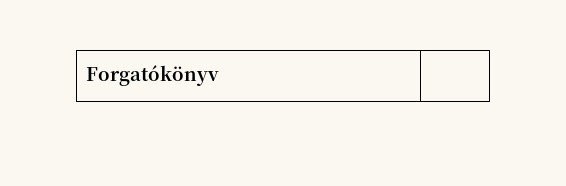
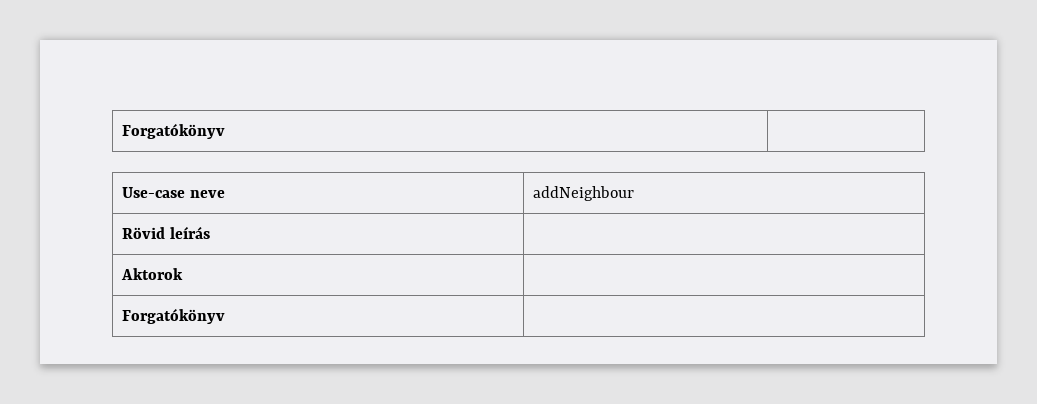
[86,65,220,86] Forgatókönyv | -> [121,123,225,139] [121,187,225,198] [532,186,634,201] [121,226,210,239] [120,268,183,280] [121,308,225,324] Forgatókönyv | // Use-case neve | addNeighbour // Rövid leírás | // Aktorok | // Forgatókönyv |

